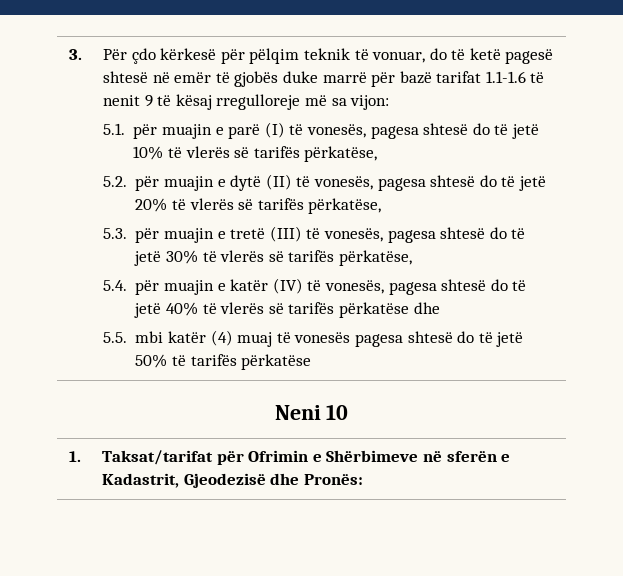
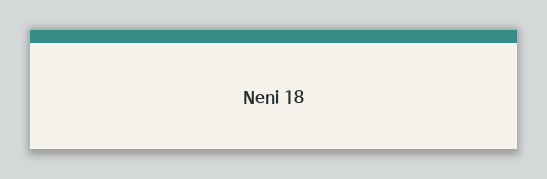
[68,49,82,60] [102,48,554,64] [102,71,545,87] [102,94,390,110] [102,122,539,139] [133,146,378,162] [102,174,546,191] [135,198,382,214] [102,226,526,243] [134,250,413,266] [102,278,527,295] [134,302,440,318] [102,330,524,347] [135,354,312,370] [274,404,349,420] [68,451,81,462] [101,450,511,465] [101,473,363,488] 3. | Për çdo kërkesë për pëlqim teknik të vonuar, do të ketë pagesë shtesë në emër të gjobës duke marrë për bazë tarifat 1.1-1.6 të nenit 9 të kësaj rregulloreje më sa vijon: // 5.1. për muajin e parë (I) të vonesës, pagesa shtesë do të jetë 10% të vlerës së tarifës përkatëse, // 5.2. për muajin e dytë (II) të vonesës, pagesa shtesë do të jetë 20% të vlerës së tarifës përkatëse, // 5.3. për muajin e tretë (III) të vonesës, pagesa shtesë do të jetë 30% të vlerës së tarifës përkatëse, // 5.4. për muajin e katër (IV) të vonesës, pagesa shtesë do të jetë 40% të vlerës së tarifës përkatëse dhe // 5.5. mbi katër (4) muaj të vonesës pagesa shtesë do të jetë 50% të tarifës përkatëse // Neni 10 // 1. | Taksat/tarifat për Ofrimin e Shërbimeve në sferën e Kadastrit, Gjeodezisë dhe Pronës: -> [243,90,304,104] Neni 18

